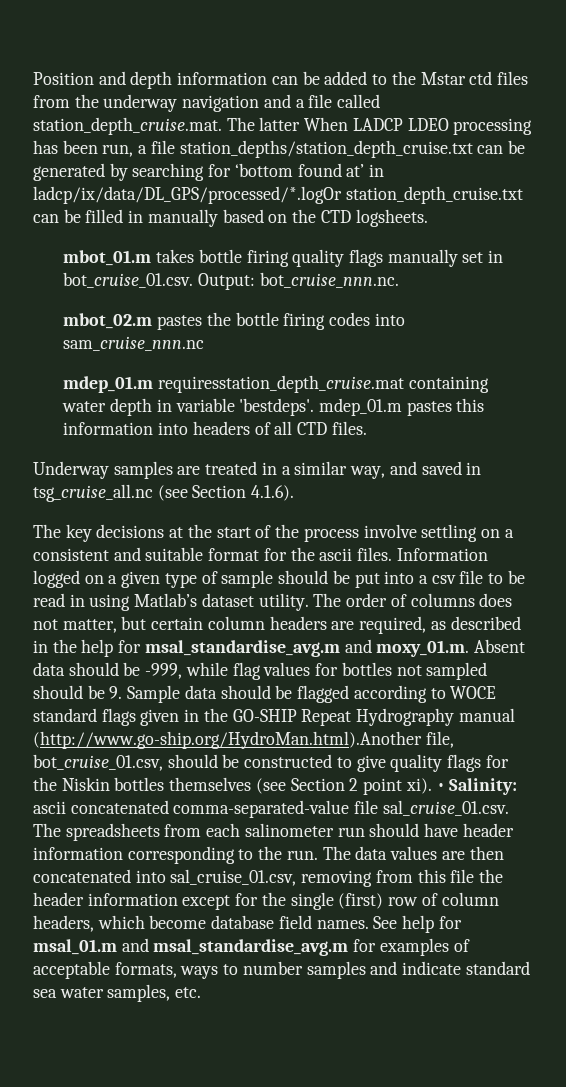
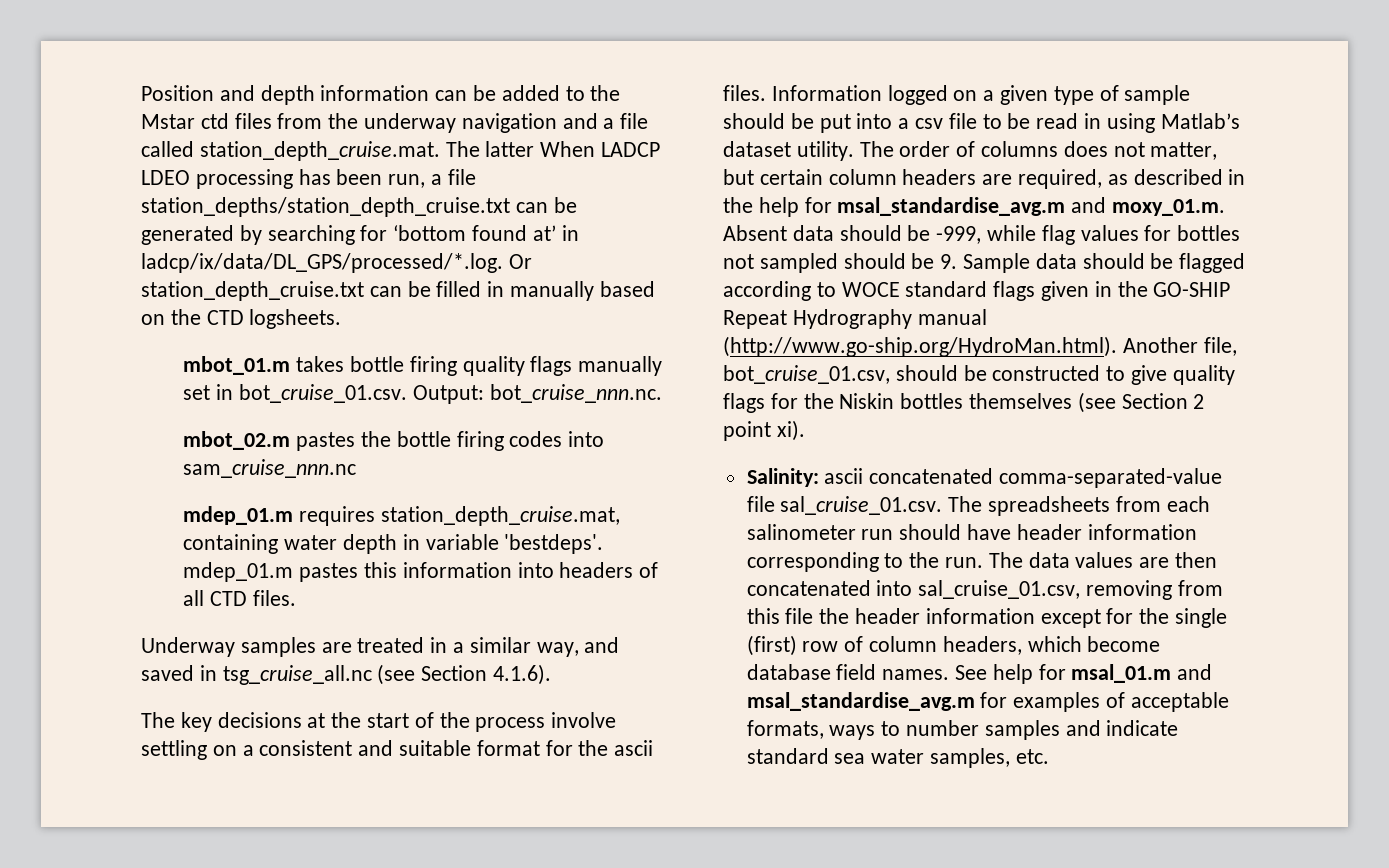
[33,186,342,204] ladcp/ix/data/DL_GPS/processed/*.logOr -> [141,253,532,273] ladcp/ix/data/DL_GPS/processed/*.log. Or
[158,375,405,393] requiresstation_depth_cruise.mat -> [299,506,621,526] requires station_depth_cruise.mat,
[33,731,422,749] (http://www.go-ship.org/HydroMan.html).Another -> [723,336,1198,357] (http://www.go-ship.org/HydroMan.html). Another
[436,783,445,791] • -> (805, 430) //

